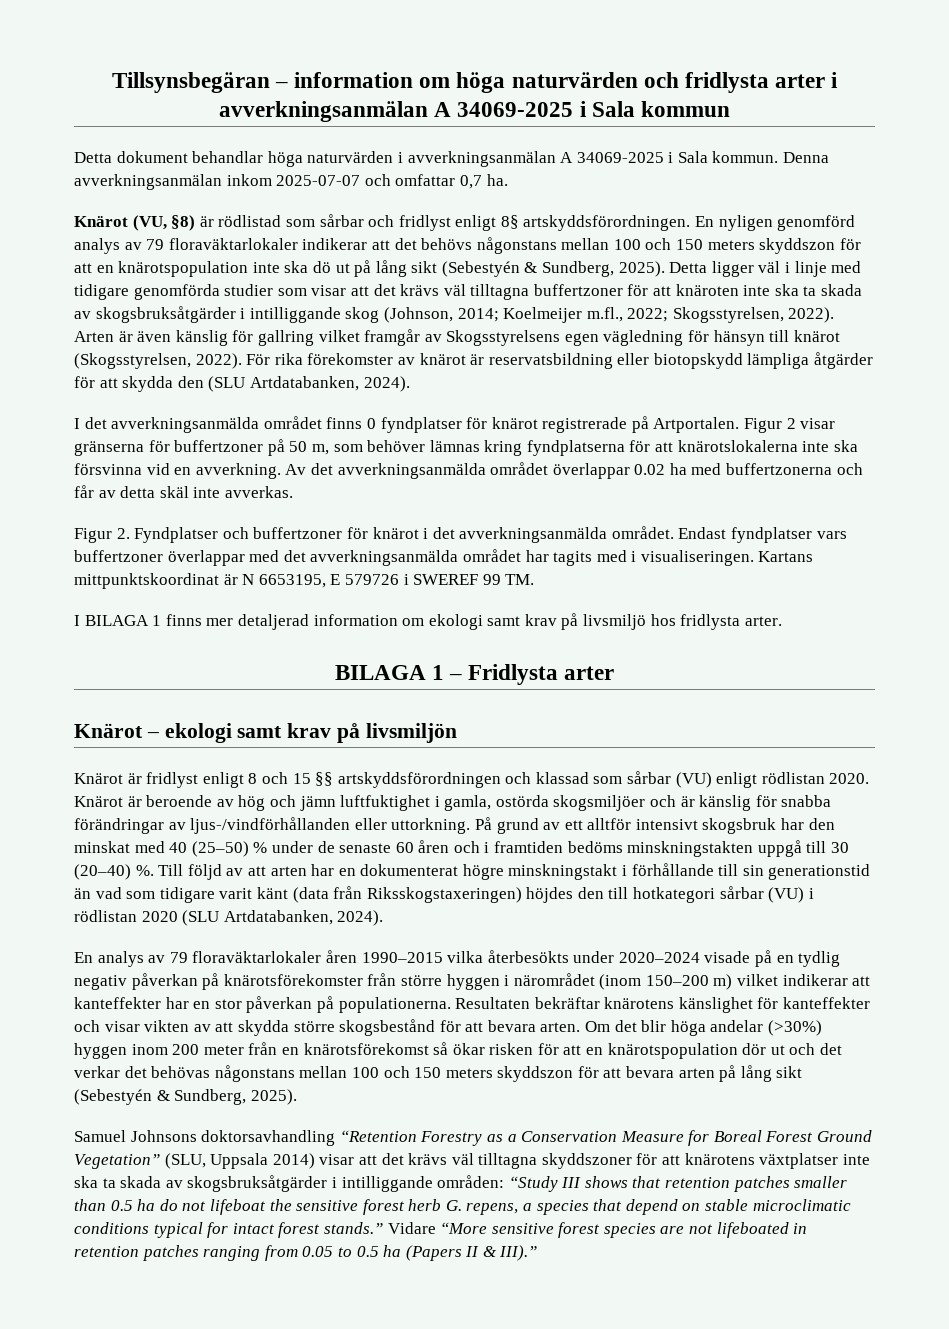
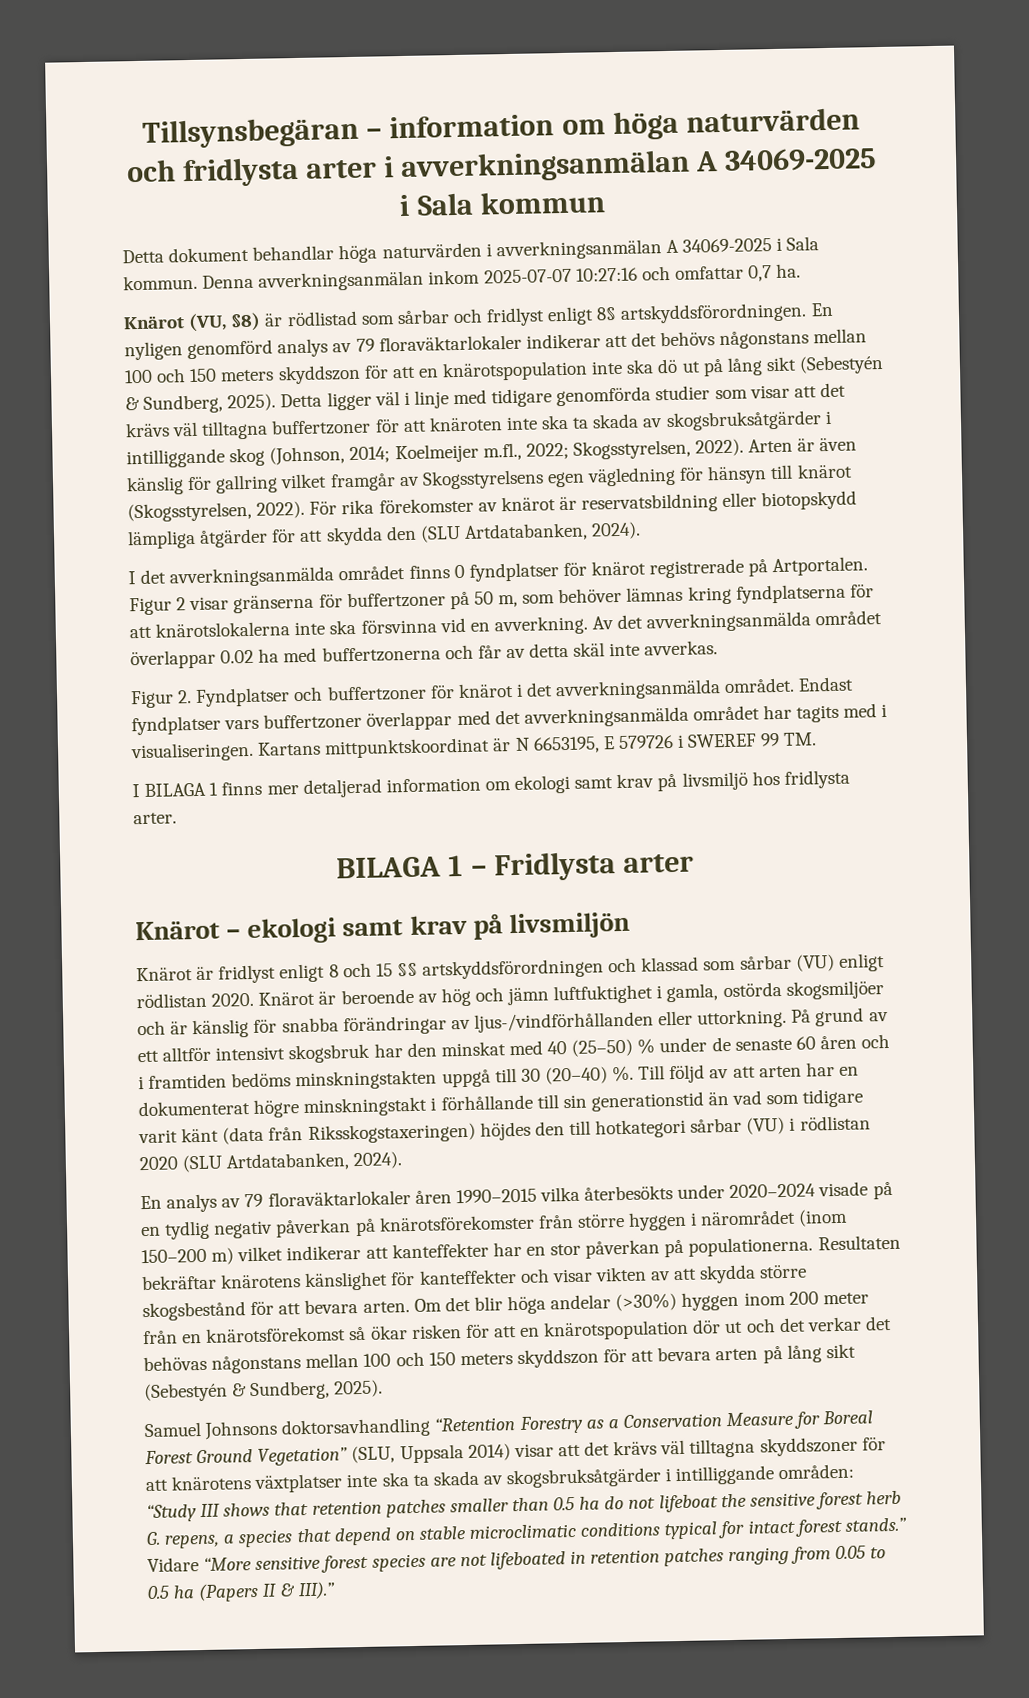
(361, 180) none -> [575,267,638,282] 10:27:16

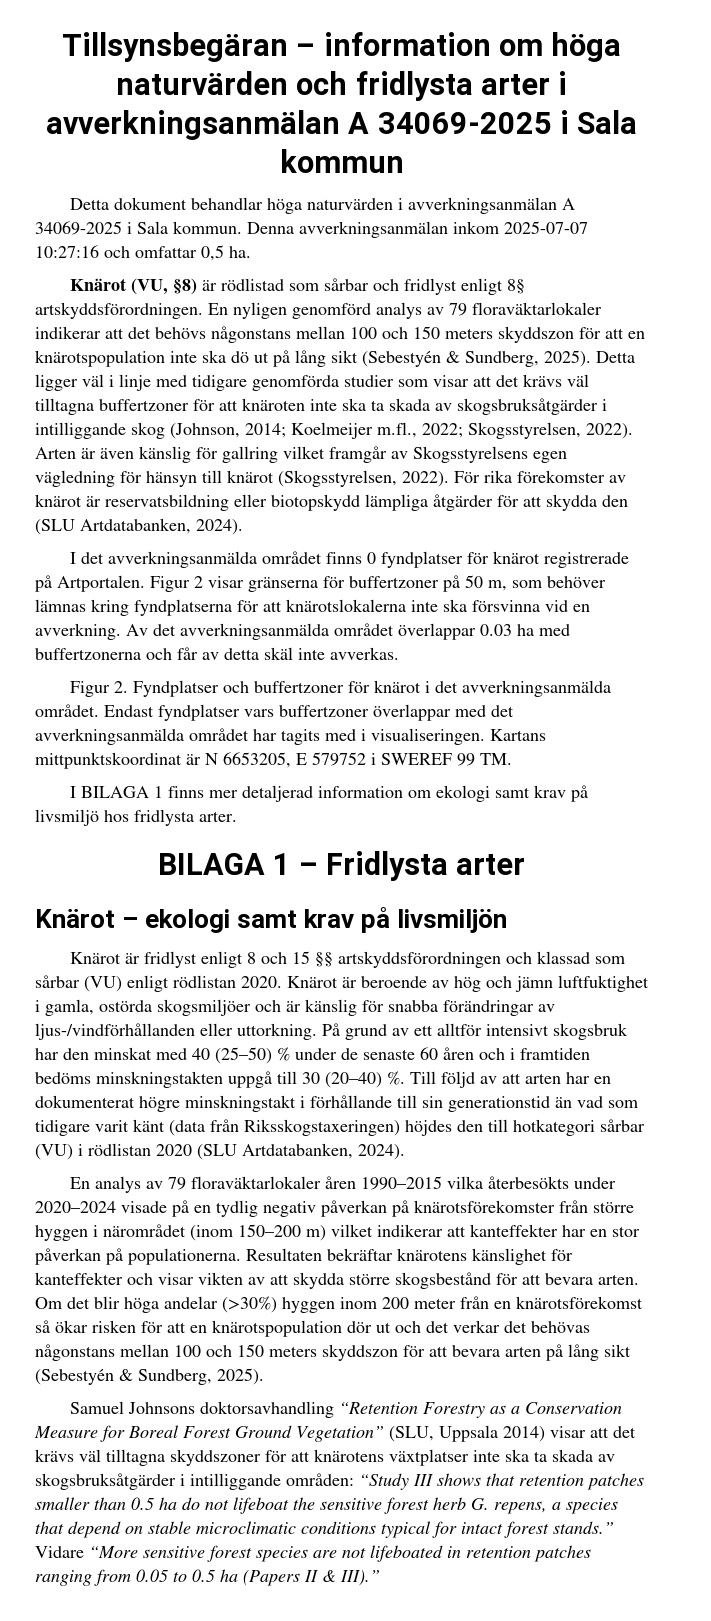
[748,265,773,282] 0,7 -> [201,245,224,261] 0,5
[220,649,255,664] 0.02 -> [480,624,512,636] 0.03
[532,734,674,754] 6653195, E 579726 -> [223,752,366,768] 6653205, E 579752

